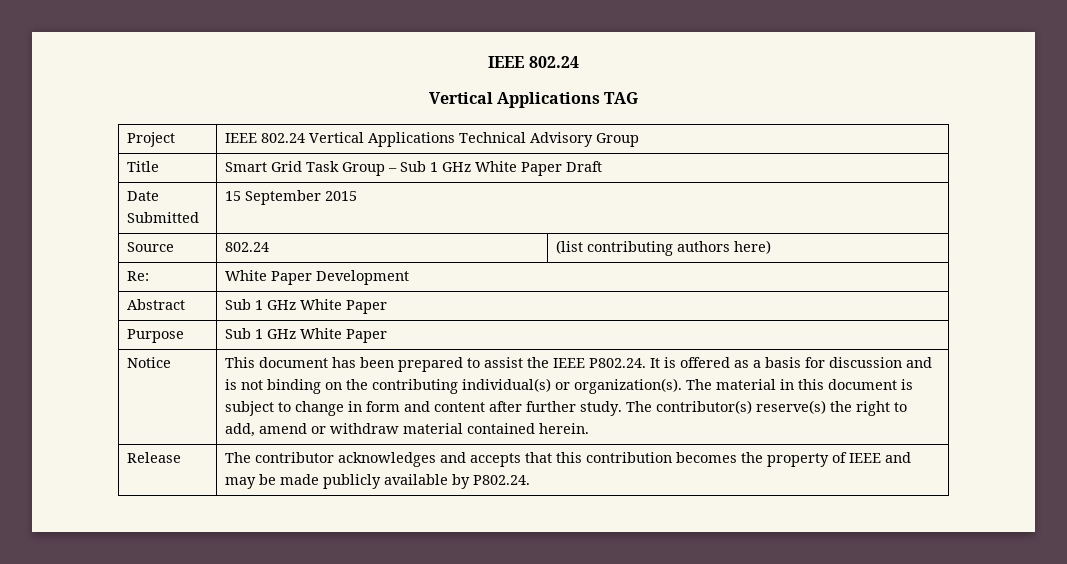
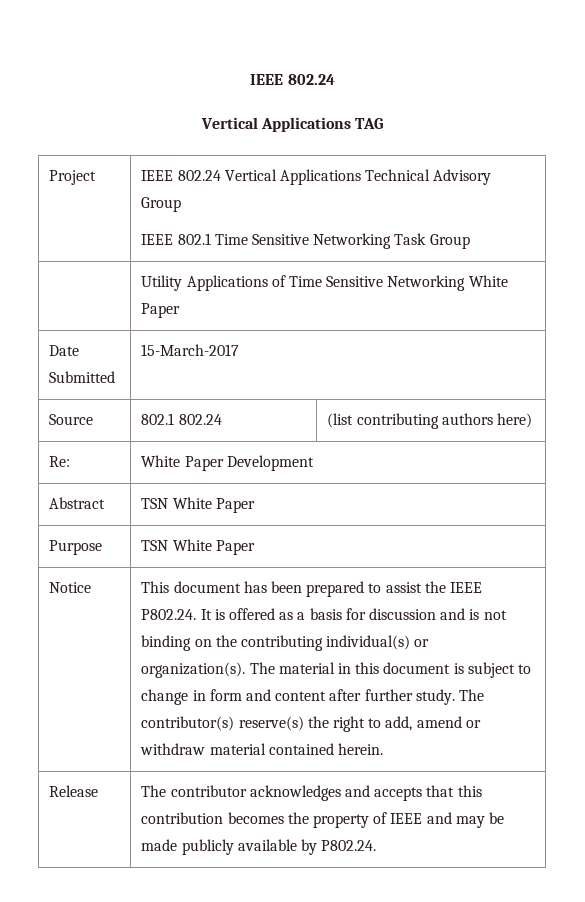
[127,161,160,172] [225,161,603,176] // Title | Smart Grid Task Group – Sub 1 GHz White Paper Draft -> [141,233,470,249] [141,275,508,291] [141,303,181,318] // IEEE 802.1 Time Sensitive Networking Task Group // | Utility Applications of Time Sensitive Networking White Paper
[225,190,358,205] 15 September 2015 -> [141,344,240,356] 15-March-2017
(175, 247) none -> [141,413,175,425] 802.1
[225,299,297,310] Sub 1 GHz -> [141,498,169,509] TSN
[225,328,297,339] Sub 1 GHz -> [141,540,169,551] TSN

